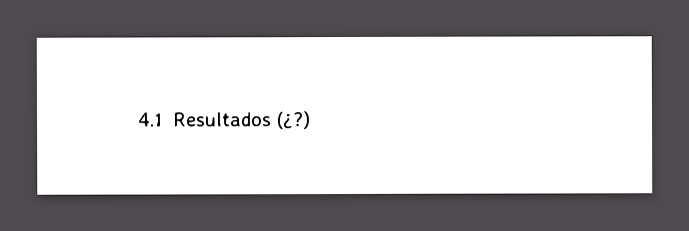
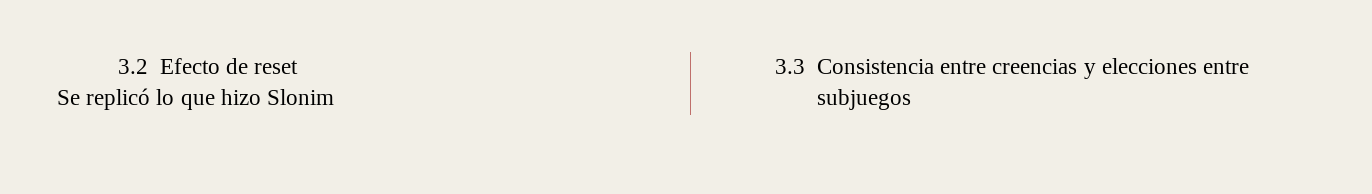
[136,111,311,130] 4.1 Resultados (¿?) -> [118,58,299,74] [57,88,335,110] [775,58,1250,79] [816,89,911,110] 3.2 Efecto de reset // Se replicó lo que hizo Slonim // 3.3 Consistencia entre creencias y elecciones entre subjuegos

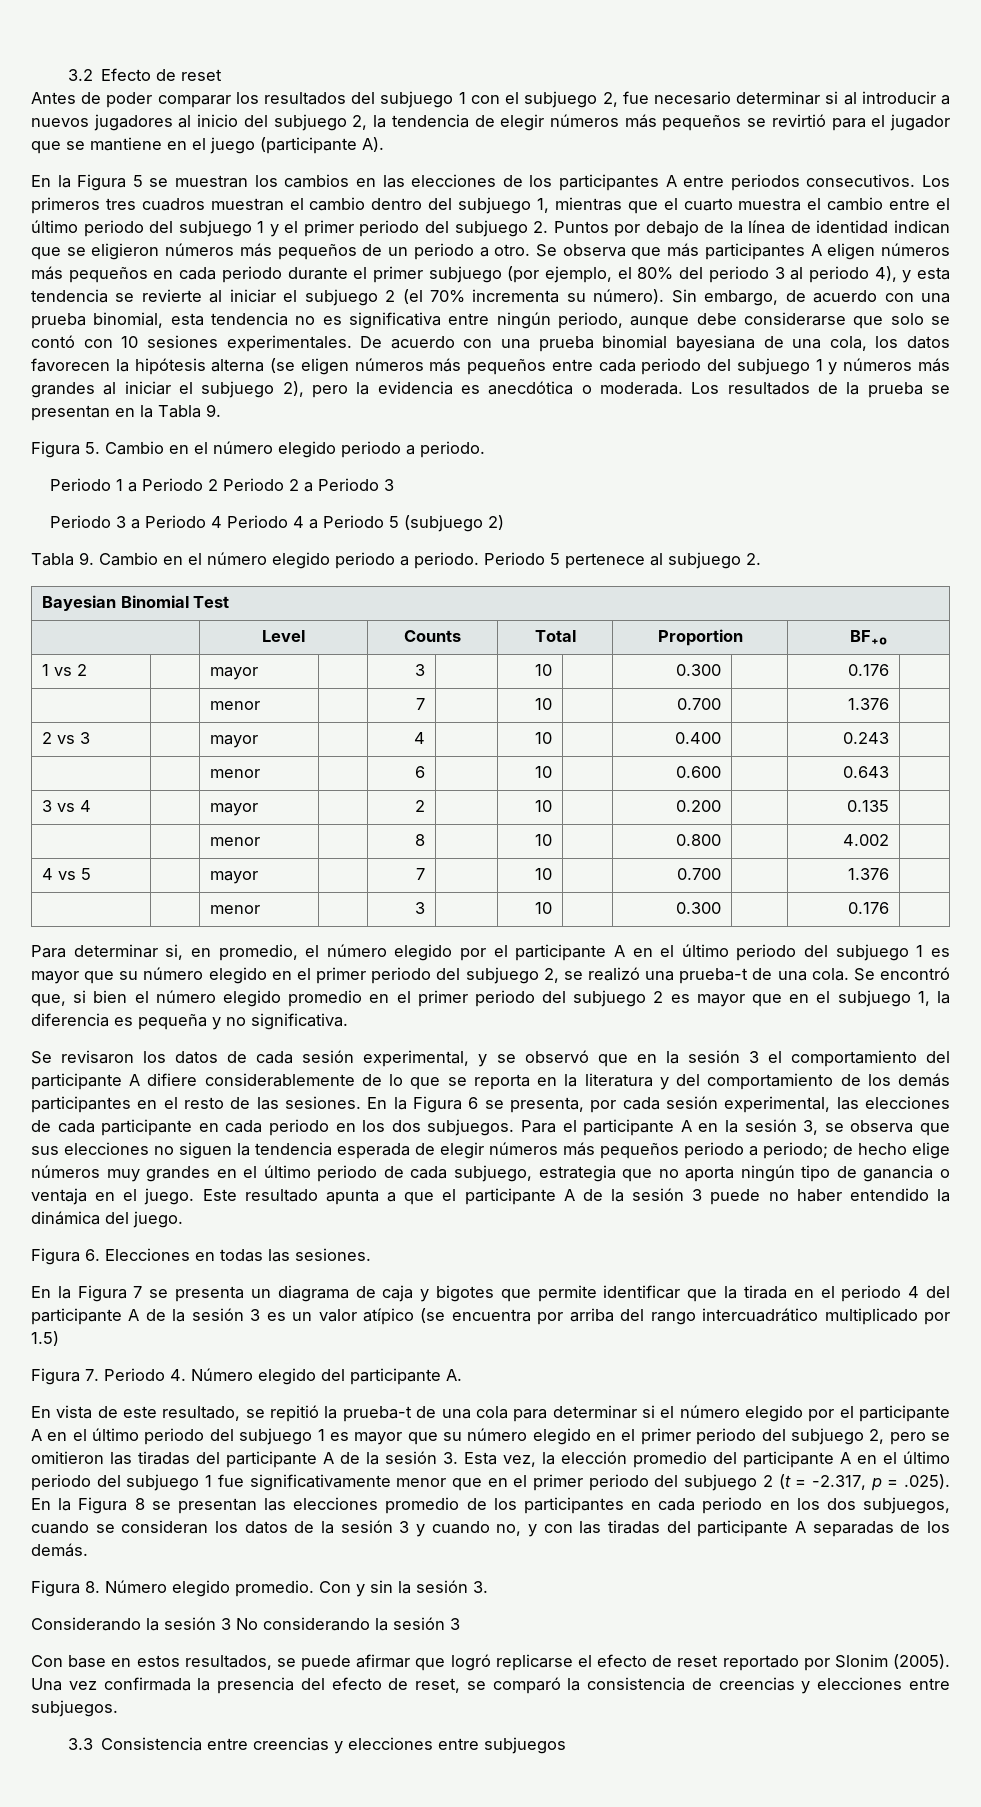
[57,88,335,110] Se replicó lo que hizo Slonim -> [31,91,951,108] [31,114,950,131] [31,137,384,154] [31,174,950,191] [31,197,951,214] [31,220,950,237] [31,243,950,260] [31,266,951,283] [31,289,951,306] [31,312,951,329] [31,335,950,352] [31,358,950,375] [31,381,951,398] [31,404,221,421] [31,441,485,458] [49,478,394,492] [49,515,504,532] [31,552,761,569] [42,595,230,611] [262,630,305,642] [404,630,461,642] [534,630,576,642] [657,629,743,646] [850,630,888,645] [42,664,88,676] [210,667,259,680] [414,664,425,676] [534,664,552,676] [675,664,721,676] [847,664,889,676] [210,701,261,710] [415,698,425,710] [534,698,552,710] [676,698,721,710] [847,698,889,710] [42,732,91,744] [210,735,259,748] [413,732,425,744] [534,732,552,744] [674,732,721,744] [842,732,889,744] [210,769,261,778] [414,766,425,778] [534,766,552,778] [675,766,721,778] [842,766,889,778] [42,800,92,812] [210,803,259,816] [414,800,425,812] [534,800,552,812] [675,800,721,812] [846,800,889,812] [210,837,261,846] [414,834,425,846] [534,834,552,846] [675,834,721,846] [842,834,889,846] [42,868,92,880] [210,871,259,884] [415,868,425,880] [534,868,552,880] [676,868,721,880] [847,868,889,880] [210,905,261,914] [414,902,425,914] [534,902,552,914] [675,902,721,914] [847,902,889,914] [31,944,951,961] [31,967,950,984] [31,990,950,1007] [31,1013,348,1030] [31,1050,950,1067] [31,1073,951,1090] [31,1096,951,1113] [31,1119,951,1136] [31,1142,950,1159] [31,1165,950,1182] [31,1188,950,1205] [31,1211,183,1228] [31,1248,371,1265] [31,1285,951,1302] [31,1308,951,1325] [31,1331,59,1346] [31,1368,462,1385] [31,1405,951,1422] [31,1428,951,1445] [31,1451,950,1468] [31,1474,951,1491] [31,1497,950,1514] [31,1520,950,1537] [31,1543,88,1557] [31,1580,488,1597] [31,1617,460,1631] [31,1654,950,1671] [31,1677,950,1694] [31,1700,118,1717] Antes de poder comparar los resultados del subjuego 1 con el subjuego 2, fue necesario determinar si al introducir a nuevos jugadores al inicio del subjuego 2, la tendencia de elegir números más pequeños se revirtió para el jugador que se mantiene en el juego (participante A). // En la Figura 5 se muestran los cambios en las elecciones de los participantes A entre periodos consecutivos. Los primeros tres cuadros muestran el cambio dentro del subjuego 1, mientras que el cuarto muestra el cambio entre el último periodo del subjuego 1 y el primer periodo del subjuego 2. Puntos por debajo de la línea de identidad indican que se eligieron números más pequeños de un periodo a otro. Se observa que más participantes A eligen números más pequeños en cada periodo durante el primer subjuego (por ejemplo, el 80% del periodo 3 al periodo 4), y esta tendencia se revierte al iniciar el subjuego 2 (el 70% incrementa su número). Sin embargo, de acuerdo con una prueba binomial, esta tendencia no es significativa entre ningún periodo, aunque debe considerarse que solo se contó con 10 sesiones experimentales. De acuerdo con una prueba binomial bayesiana de una cola, los datos favorecen la hipótesis alterna (se eligen números más pequeños entre cada periodo del subjuego 1 y números más grandes al iniciar el subjuego 2), pero la evidencia es anecdótica o moderada. Los resultados de la prueba se presentan en la Tabla 9. // Figura 5. Cambio en el número elegido periodo a periodo. // Periodo 1 a Periodo 2 Periodo 2 a Periodo 3 // Periodo 3 a Periodo 4 Periodo 4 a Periodo 5 (subjuego 2) // Tabla 9. Cambio en el número elegido periodo a periodo. Periodo 5 pertenece al subjuego 2. // Bayesian Binomial Test // | Level | Counts | Total | Proportion | BF₊₀ // 1 vs 2 | | mayor | | 3 | | 10 | | 0.300 | | 0.176 | // | | menor | | 7 | | 10 | | 0.700 | | 1.376 | // 2 vs 3 | | mayor | | 4 | | 10 | | 0.400 | | 0.243 | // | | menor | | 6 | | 10 | | 0.600 | | 0.643 | // 3 vs 4 | | mayor | | 2 | | 10 | | 0.200 | | 0.135 | // | | menor | | 8 | | 10 | | 0.800 | | 4.002 | // 4 vs 5 | | mayor | | 7 | | 10 | | 0.700 | | 1.376 | // | | menor | | 3 | | 10 | | 0.300 | | 0.176 | // Para determinar si, en promedio, el número elegido por el participante A en el último periodo del subjuego 1 es mayor que su número elegido en el primer periodo del subjuego 2, se realizó una prueba-t de una cola. Se encontró que, si bien el número elegido promedio en el primer periodo del subjuego 2 es mayor que en el subjuego 1, la diferencia es pequeña y no significativa. // Se revisaron los datos de cada sesión experimental, y se observó que en la sesión 3 el comportamiento del participante A difiere considerablemente de lo que se reporta en la literatura y del comportamiento de los demás participantes en el resto de las sesiones. En la Figura 6 se presenta, por cada sesión experimental, las elecciones de cada participante en cada periodo en los dos subjuegos. Para el participante A en la sesión 3, se observa que sus elecciones no siguen la tendencia esperada de elegir números más pequeños periodo a periodo; de hecho elige números muy grandes en el último periodo de cada subjuego, estrategia que no aporta ningún tipo de ganancia o ventaja en el juego. Este resultado apunta a que el participante A de la sesión 3 puede no haber entendido la dinámica del juego. // Figura 6. Elecciones en todas las sesiones. // En la Figura 7 se presenta un diagrama de caja y bigotes que permite identificar que la tirada en el periodo 4 del participante A de la sesión 3 es un valor atípico (se encuentra por arriba del rango intercuadrático multiplicado por 1.5) // Figura 7. Periodo 4. Número elegido del participante A. // En vista de este resultado, se repitió la prueba-t de una cola para determinar si el número elegido por el participante A en el último periodo del subjuego 1 es mayor que su número elegido en el primer periodo del subjuego 2, pero se omitieron las tiradas del participante A de la sesión 3. Esta vez, la elección promedio del participante A en el último periodo del subjuego 1 fue significativamente menor que en el primer periodo del subjuego 2 (t = -2.317, p = .025). En la Figura 8 se presentan las elecciones promedio de los participantes en cada periodo en los dos subjuegos, cuando se consideran los datos de la sesión 3 y cuando no, y con las tiradas del participante A separadas de los demás. // Figura 8. Número elegido promedio. Con y sin la sesión 3. // Considerando la sesión 3 No considerando la sesión 3 // Con base en estos resultados, se puede afirmar que logró replicarse el efecto de reset reportado por Slonim (2005). Una vez confirmada la presencia del efecto de reset, se comparó la consistencia de creencias y elecciones entre subjuegos.

